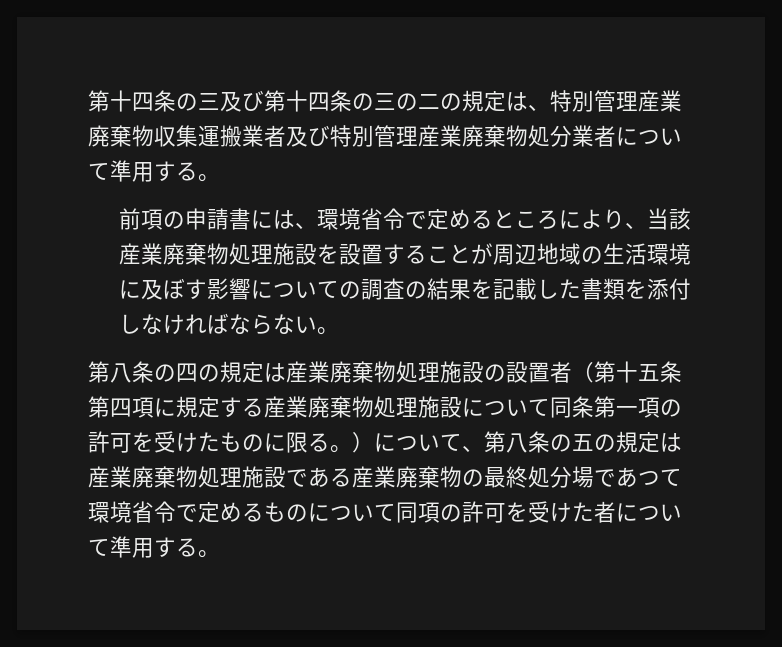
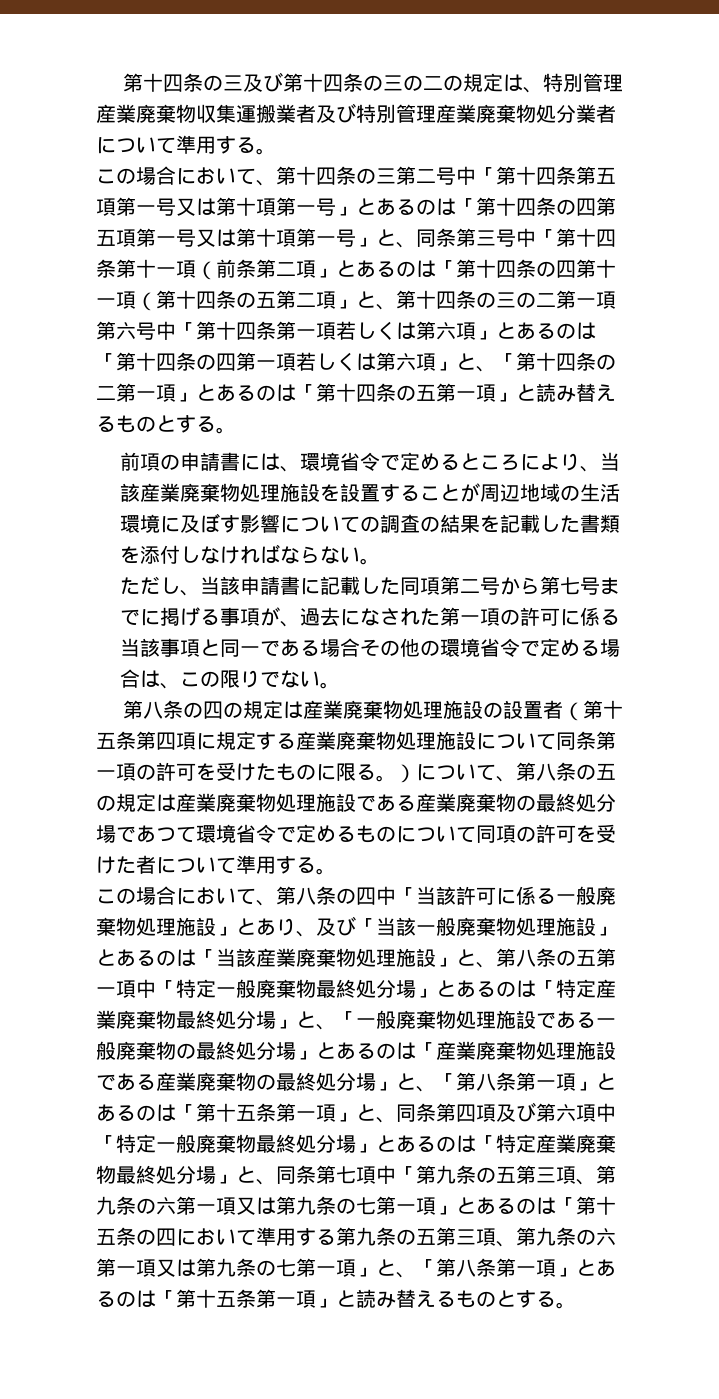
(220, 178) none -> [96,166,616,186] [96,197,616,216] [96,228,616,248] [96,259,616,280] [96,290,616,311] [96,321,596,340] [96,352,616,372] [96,383,616,402] [96,415,236,434] // この場合において、第十四条の三第二号中「第十四条第五項第一号又は第十項第一号」とあるのは「第十四条の四第五項第一号又は第十項第一号」と、同条第三号中「第十四条第十一項（前条第二項」とあるのは「第十四条の四第十一項（第十四条の五第二項」と、第十四条の三の二第一項第六号中「第十四条第一項若しくは第六項」とあるのは「第十四条の四第一項若しくは第六項」と、「第十四条の二第一項」とあるのは「第十四条の五第一項」と読み替えるものとする。
(340, 331) none -> [120,576,621,596] [120,607,621,627] [120,638,621,657] [120,669,341,689] // ただし、当該申請書に記載した同項第二号から第七号までに掲げる事項が、過去になされた第一項の許可に係る当該事項と同一である場合その他の環境省令で定める場合は、この限りでない。
(220, 554) none -> [96,886,616,906] [96,916,616,937] [96,948,616,968] [96,979,616,998] [96,1010,616,1030] [96,1041,616,1060] [96,1072,616,1092] [96,1102,616,1123] [96,1134,616,1153] [96,1165,616,1185] [96,1196,616,1215] [96,1227,616,1247] [96,1258,616,1278] [96,1289,576,1309] // この場合において、第八条の四中「当該許可に係る一般廃棄物処理施設」とあり、及び「当該一般廃棄物処理施設」とあるのは「当該産業廃棄物処理施設」と、第八条の五第一項中「特定一般廃棄物最終処分場」とあるのは「特定産業廃棄物最終処分場」と、「一般廃棄物処理施設である一般廃棄物の最終処分場」とあるのは「産業廃棄物処理施設である産業廃棄物の最終処分場」と、「第八条第一項」とあるのは「第十五条第一項」と、同条第四項及び第六項中「特定一般廃棄物最終処分場」とあるのは「特定産業廃棄物最終処分場」と、同条第七項中「第九条の五第三項、第九条の六第一項又は第九条の七第一項」とあるのは「第十五条の四において準用する第九条の五第三項、第九条の六第一項又は第九条の七第一項」と、「第八条第一項」とあるのは「第十五条第一項」と読み替えるものとする。

